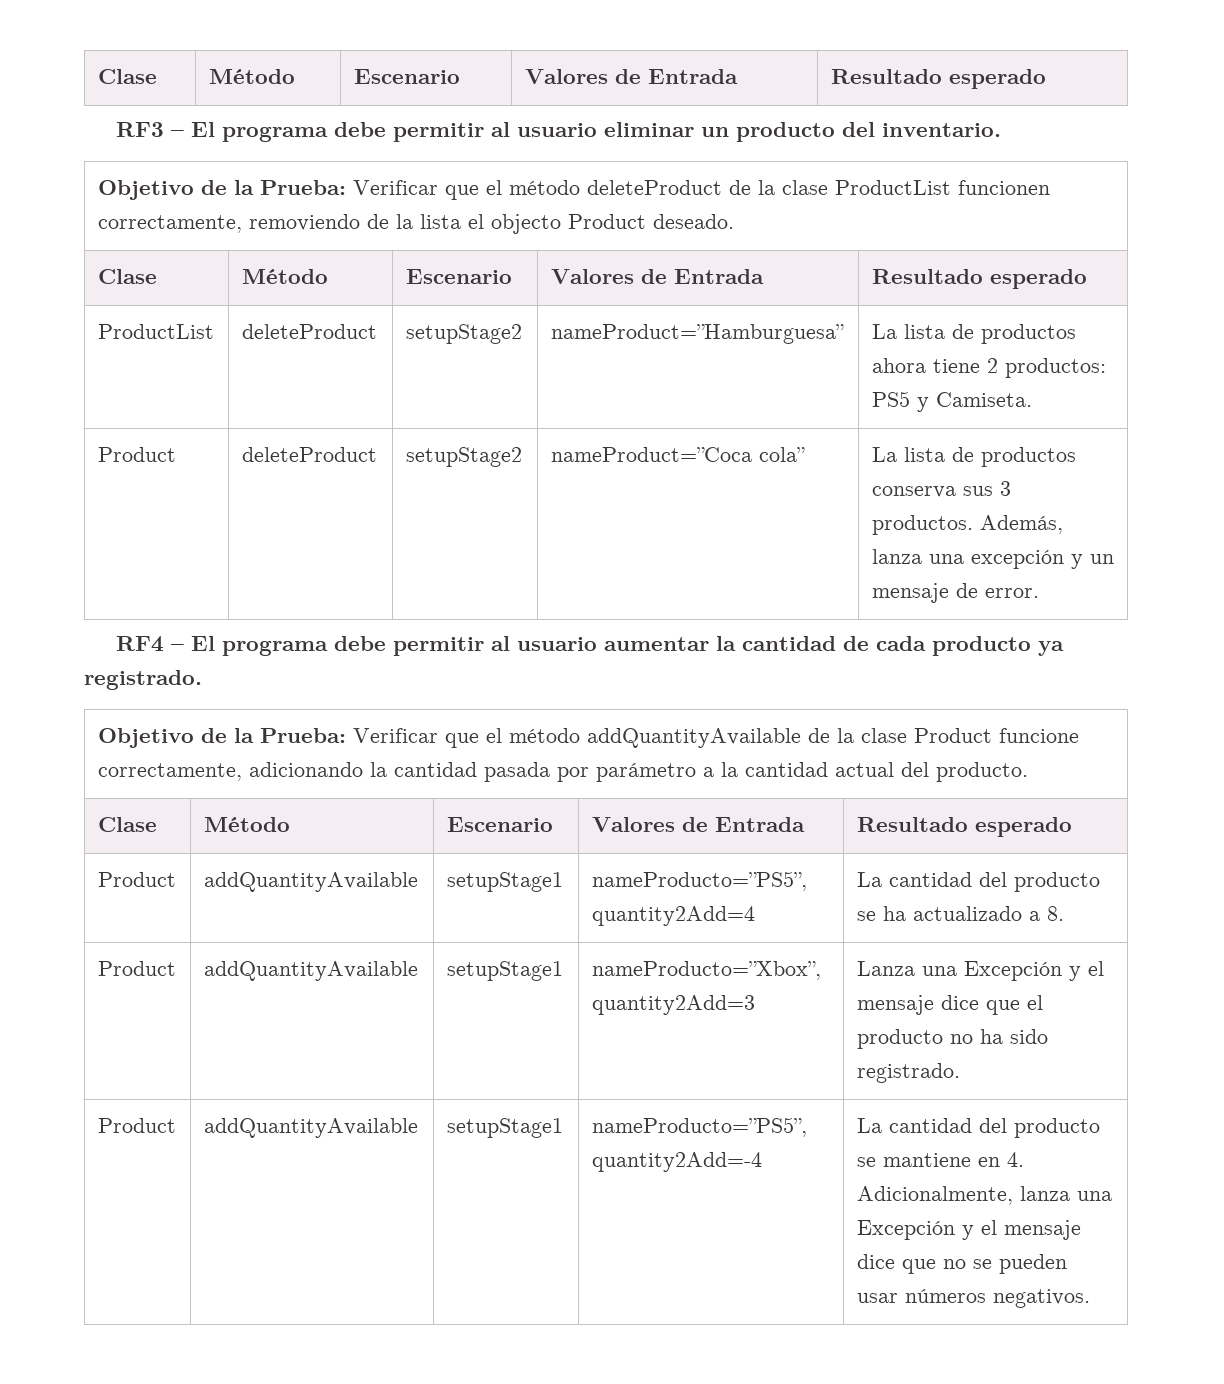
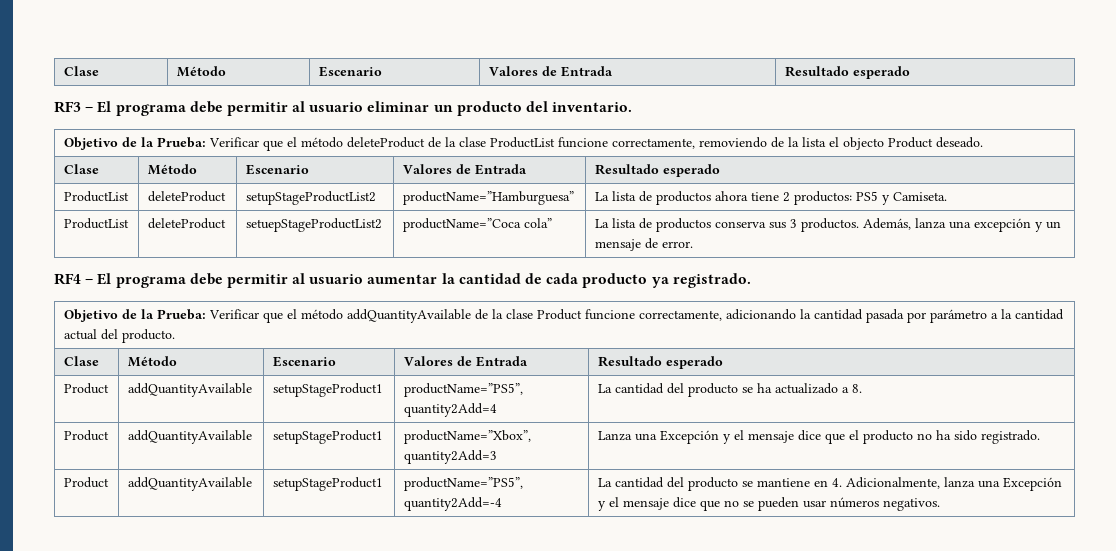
[957,180,1050,195] funcionen -> [557,137,608,148] funcione
[405,324,522,344] [550,324,844,344] setupStage2 | nameProduct=”Hamburguesa” -> [245,191,376,205] [402,191,574,205] setupStageProductList2 | productName=”Hamburguesa”
[97,447,176,462] [241,447,377,462] [405,447,522,467] [550,447,752,462] Product | deleteProduct | setupStage2 | nameProduct=”Coca -> [63,218,129,229] [147,218,226,229] [245,218,382,232] [402,218,521,232] ProductList | deleteProduct | setuepStageProductList2 | productName=”Coca
[446,872,563,892] [591,871,807,891] setupStage1 | nameProducto=”PS5”, -> [272,383,383,397] [403,383,523,397] setupStageProduct1 | productName=”PS5”,
[446,961,563,981] [591,961,821,980] setupStage1 | nameProducto=”Xbox”, -> [272,430,383,444] [403,430,531,444] setupStageProduct1 | productName=”Xbox”,
[446,1118,563,1138] [591,1117,807,1137] setupStage1 | nameProducto=”PS5”, -> [272,477,383,491] [403,477,523,491] setupStageProduct1 | productName=”PS5”,

